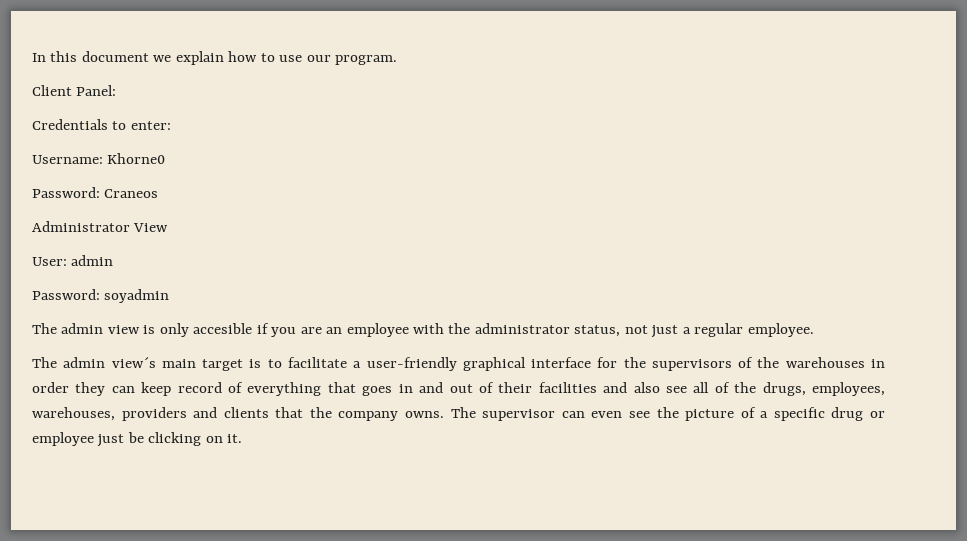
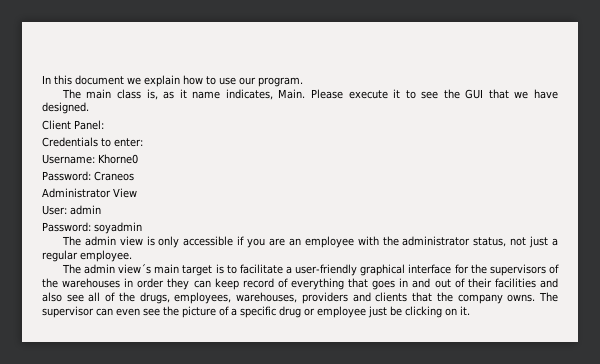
(398, 60) none -> [61,89,558,100] [42,102,89,114] // The main class is, as it name indicates, Main. Please execute it to see the GUI that we have designed.
[193,323,253,334] accesible -> [183,236,234,246] accessible

